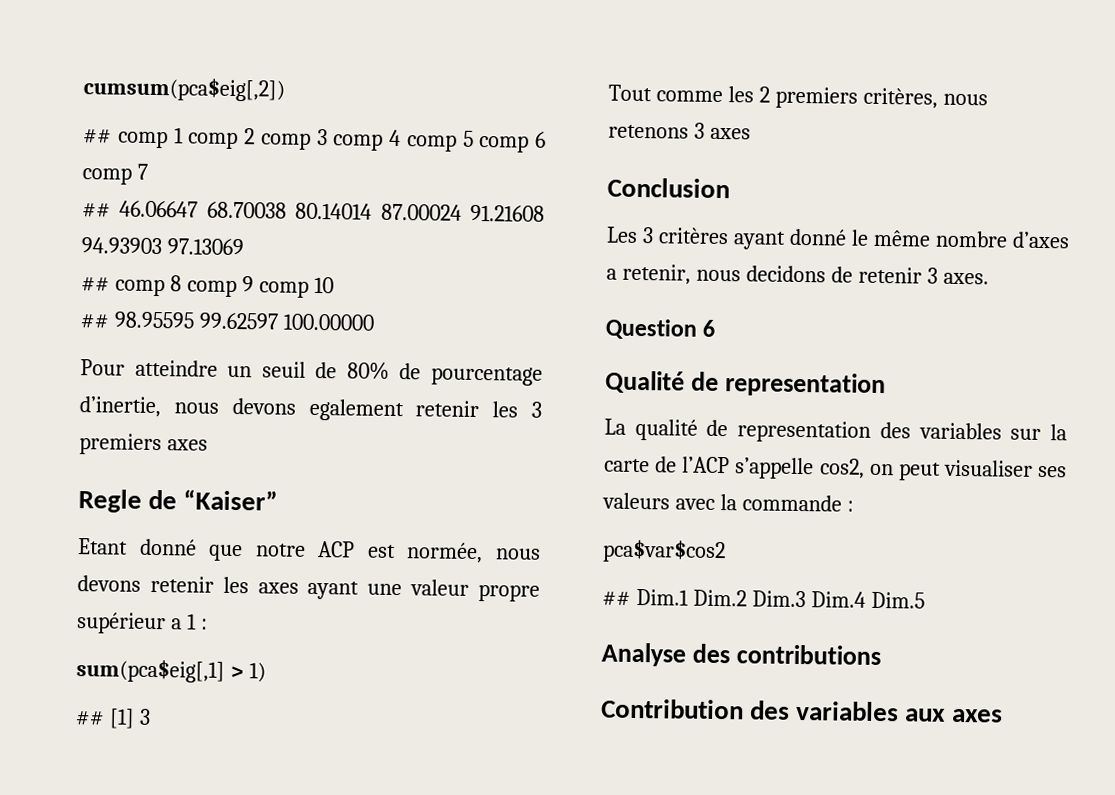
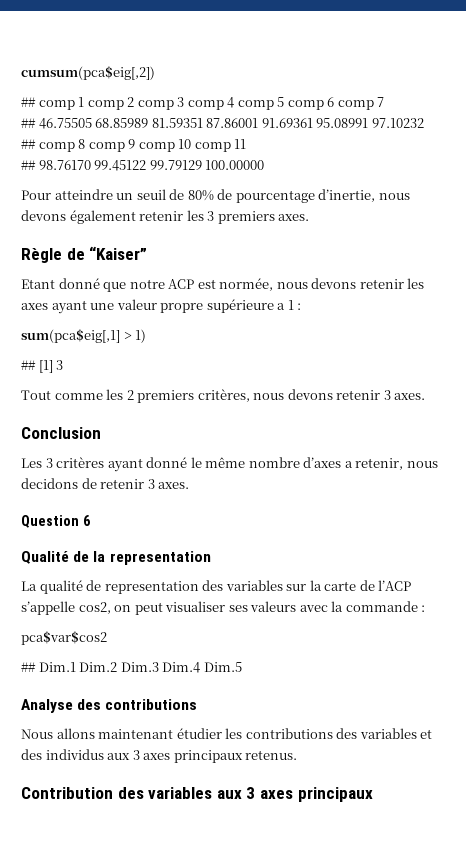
[119,200,545,222] [81,237,244,256] 46.06647 68.70038 80.14014 87.00024 91.21608 94.93903 97.13069 -> [38,118,424,129] 46.75505 68.85989 81.59351 87.86001 91.69361 95.08991 97.10232
[80,311,279,330] // ## 98.95595 99.62597 -> [194,139,247,152] [21,160,202,171] comp 11 // ## 98.76170 99.45122 99.79129
[308,398,404,422] egalement -> [69,210,136,224] également
[166,439,208,451] [78,489,142,513] axes // Regle -> [278,214,310,221] [21,248,62,263] axes. // Règle
[77,612,166,635] supérieur -> [206,299,274,313] supérieure
[608,122,751,140] retenons 3 axes -> [287,389,426,400] devons retenir 3 axes.
(719, 381) none -> [93,551,106,562] la
(881, 655) none -> [21,728,433,739] [21,749,298,763] // Nous allons maintenant étudier les contributions des variables et des individus aux 3 axes principaux retenus.
[951,708,1003,723] axes -> [246,787,373,802] 3 axes principaux

